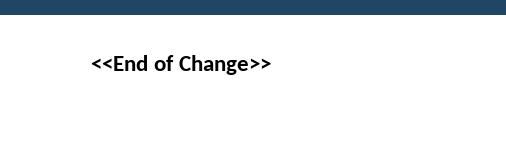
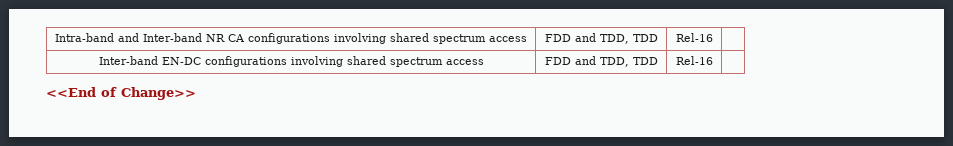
(91, 63) none -> [55,33,527,44] [544,33,658,44] [675,33,713,42] [98,56,484,67] [544,56,658,67] [675,56,713,65] Intra-band and Inter-band NR CA configurations involving shared spectrum access | FDD and TDD, TDD | Rel-16 | // Inter-band EN-DC configurations involving shared spectrum access | FDD and TDD, TDD | Rel-16 | //

